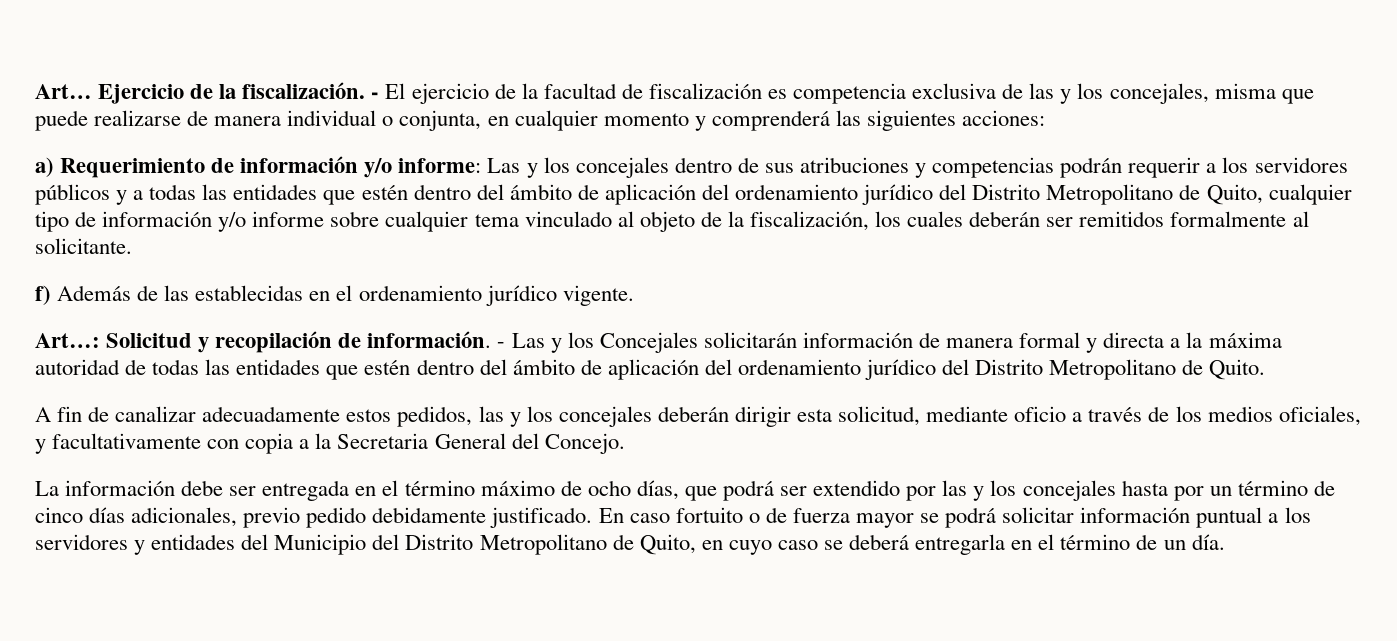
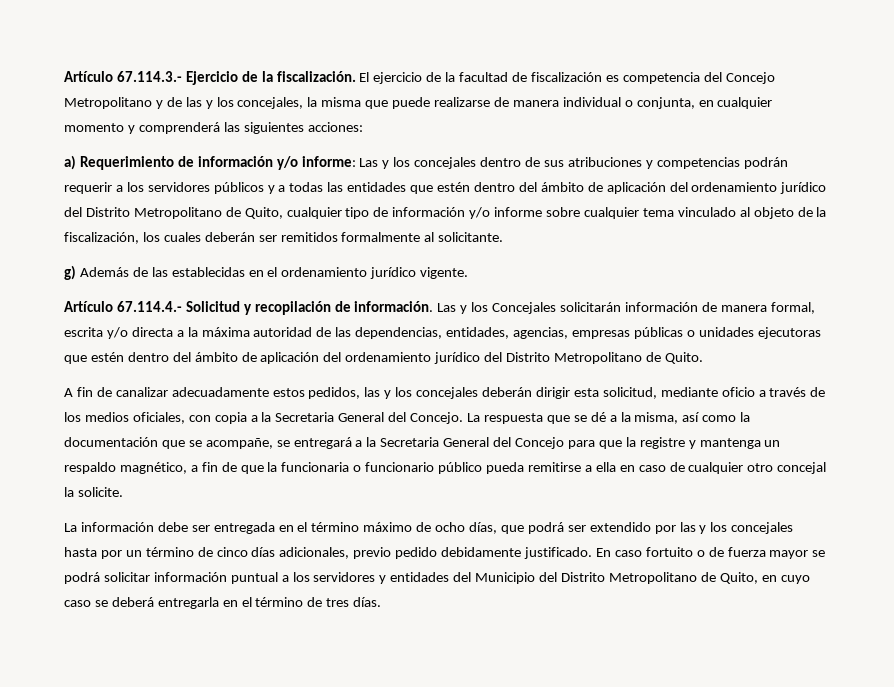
[35,84,92,99] Art… -> [64,71,182,82] Artículo 67.114.3.-
[371,92,380,99] - -> (356, 76) none
[912,83,997,99] exclusiva -> [703,72,775,84] [64,97,163,109] del Concejo Metropolitano y
(1209, 93) none -> [307,97,318,107] la
[35,285,51,305] f) -> [64,265,76,280] g)
[35,333,100,348] Art…: -> [64,301,182,312] Artículo 67.114.4.-
[497,342,506,348] - -> (434, 306) none
[1019,332,1098,353] formal y -> [770,302,815,314] [64,327,128,339] formal, escrita y/o
[152,359,321,375] todas las entidades -> [335,327,821,339] las dependencias, entidades, agencias, empresas públicas o unidades ejecutoras
[35,433,202,454] y facultativamente -> (185, 418) none
(625, 443) none -> [467,412,751,424] [64,437,781,449] [64,462,827,474] [64,487,123,497] La respuesta que se dé a la misma, así como la documentación que se acompañe, se entregará a la Secretaria General del Concejo para que la registre y mantenga un respaldo magnético, a fin de que la funcionaria o funcionario público pueda remitirse a ella en caso de cualquier otro concejal la solicite.
[1163,534,1225,550] un día. -> [326,597,382,607] tres días.

